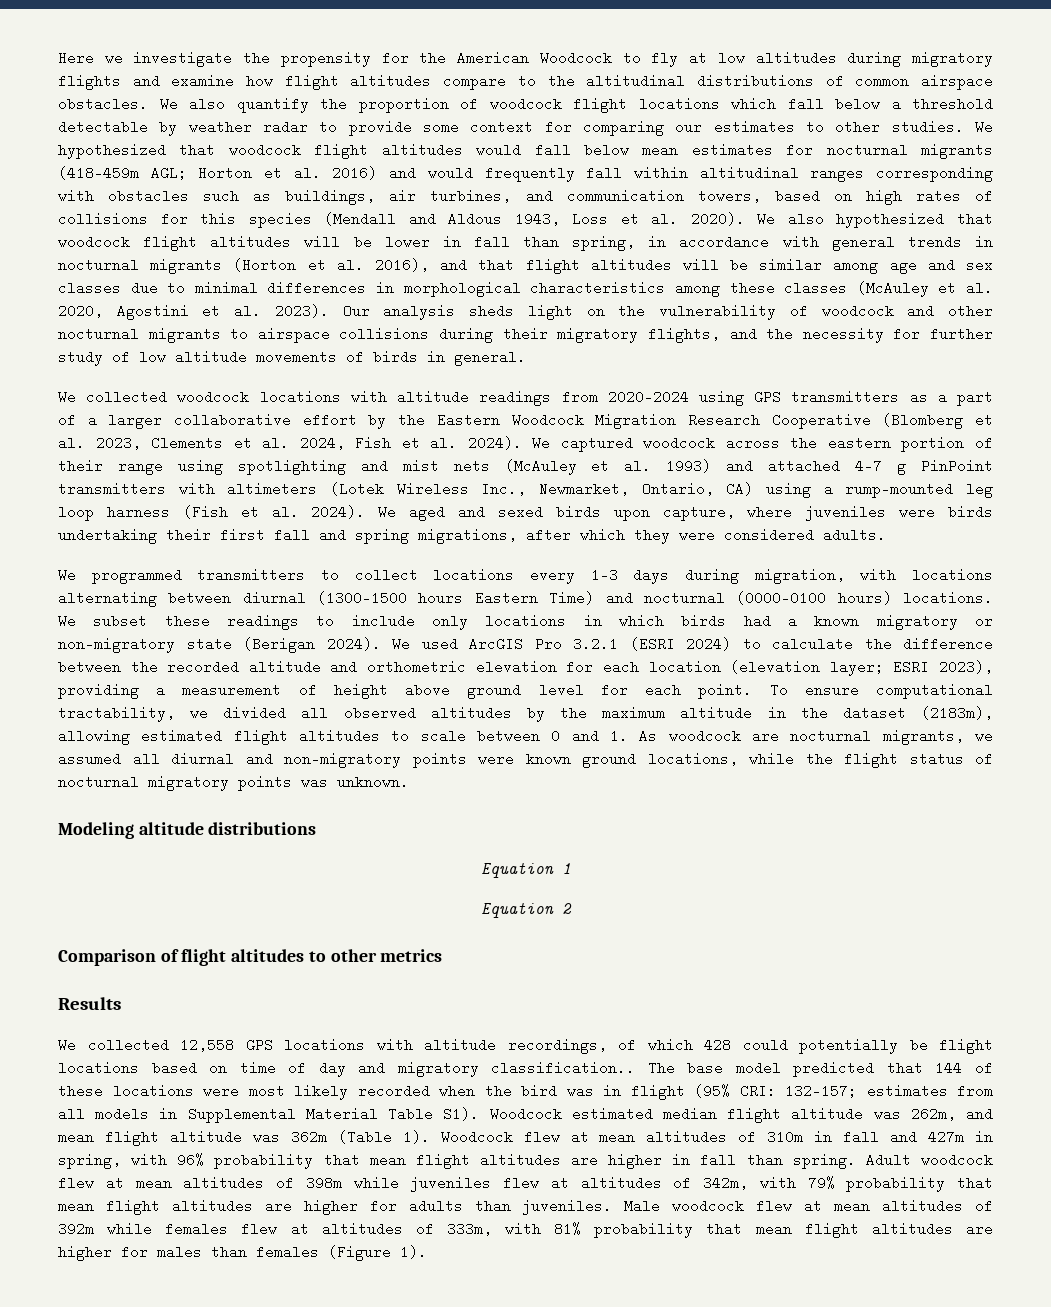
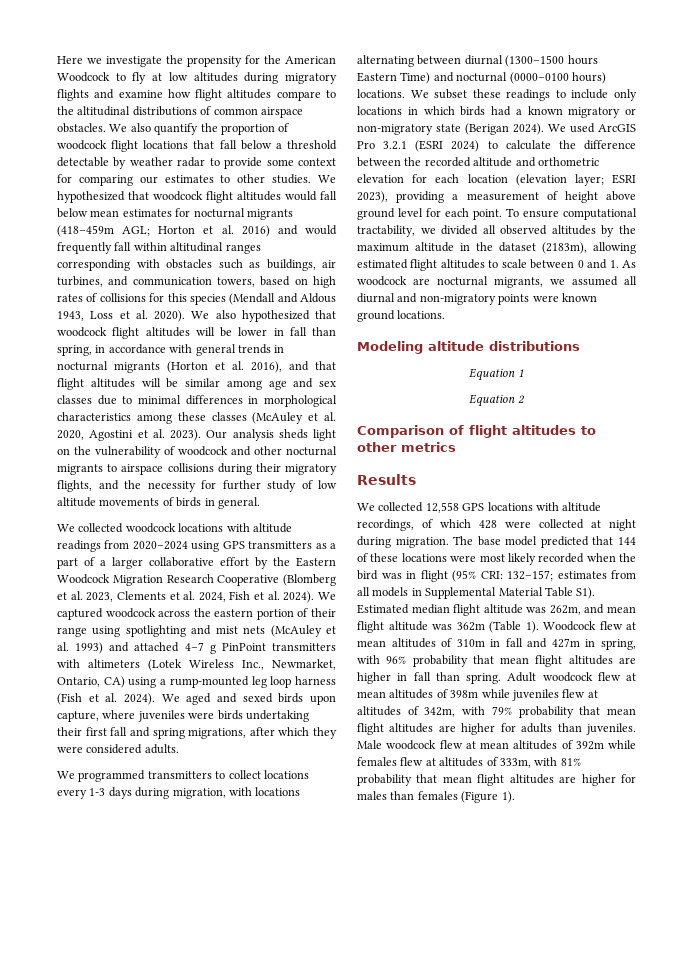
[731,97,776,111] which -> [193,140,215,149] that
[647,752,993,768] [58,775,409,791] locations, while the flight status of nocturnal migratory points was unknown. -> [397,310,446,319] locations.
[742,1038,993,1054] [58,1061,636,1077] could potentially be flight locations based on time of day and migratory classification.. -> [505,519,636,531] [357,536,449,548] were collected at night during migration.
[489,1107,653,1121] Woodcock estimated -> [357,604,409,614] Estimated

